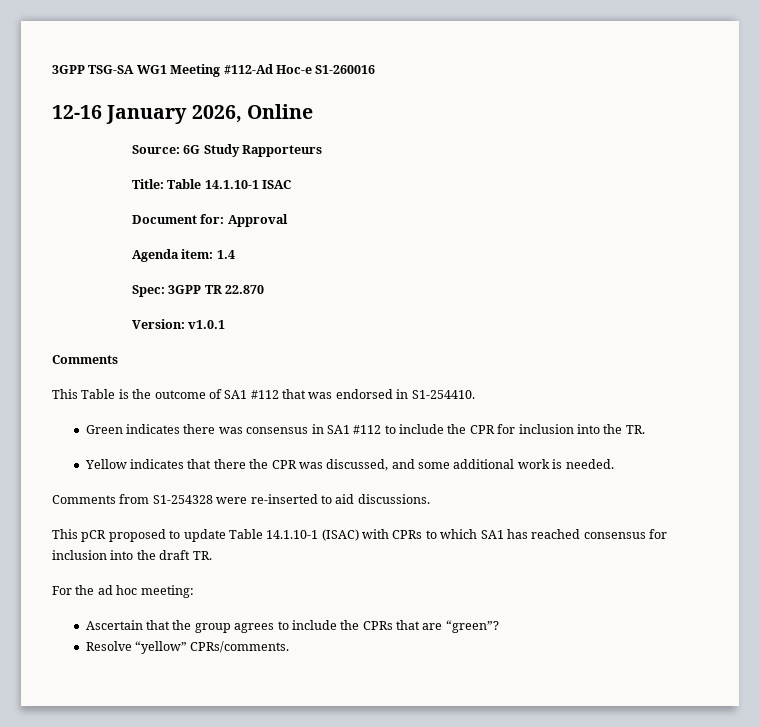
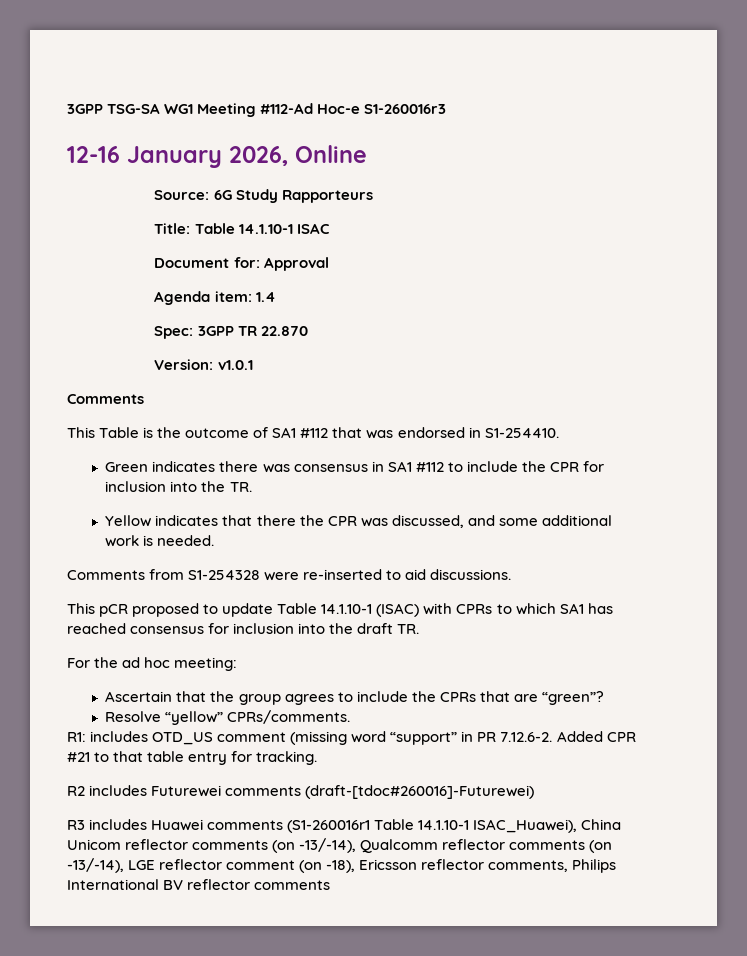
[315,65,376,74] S1-260016 -> [364,104,447,114] S1-260016r3
(290, 647) none -> [67,731,636,745] [67,751,318,765] [67,785,535,799] [67,819,622,833] [67,838,613,853] [67,858,617,873] [67,879,331,890] // R1: includes OTD_US comment (missing word “support” in PR 7.12.6-2. Added CPR #21 to that table entry for tracking. // R2 includes Futurewei comments (draft-[tdoc#260016]-Futurewei) // R3 includes Huawei comments (S1-260016r1 Table 14.1.10-1 ISAC_Huawei), China Unicom reflector comments (on -13/-14), Qualcomm reflector comments (on -13/-14), LGE reflector comment (on -18), Ericsson reflector comments, Philips International BV reflector comments

